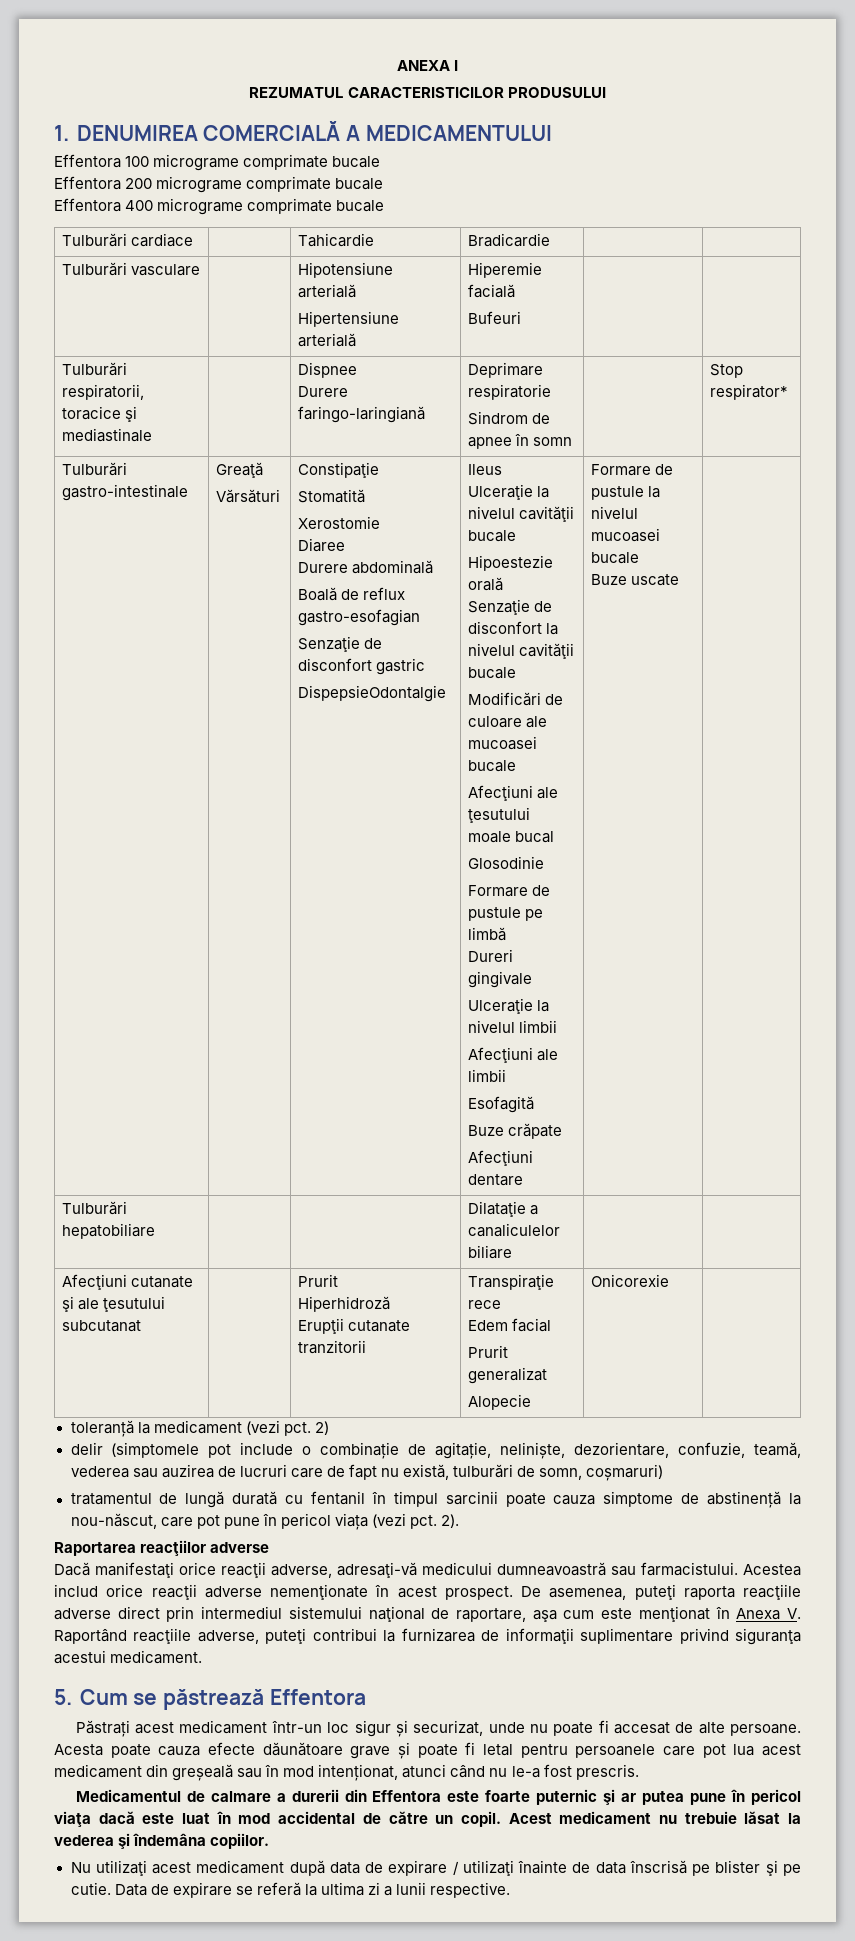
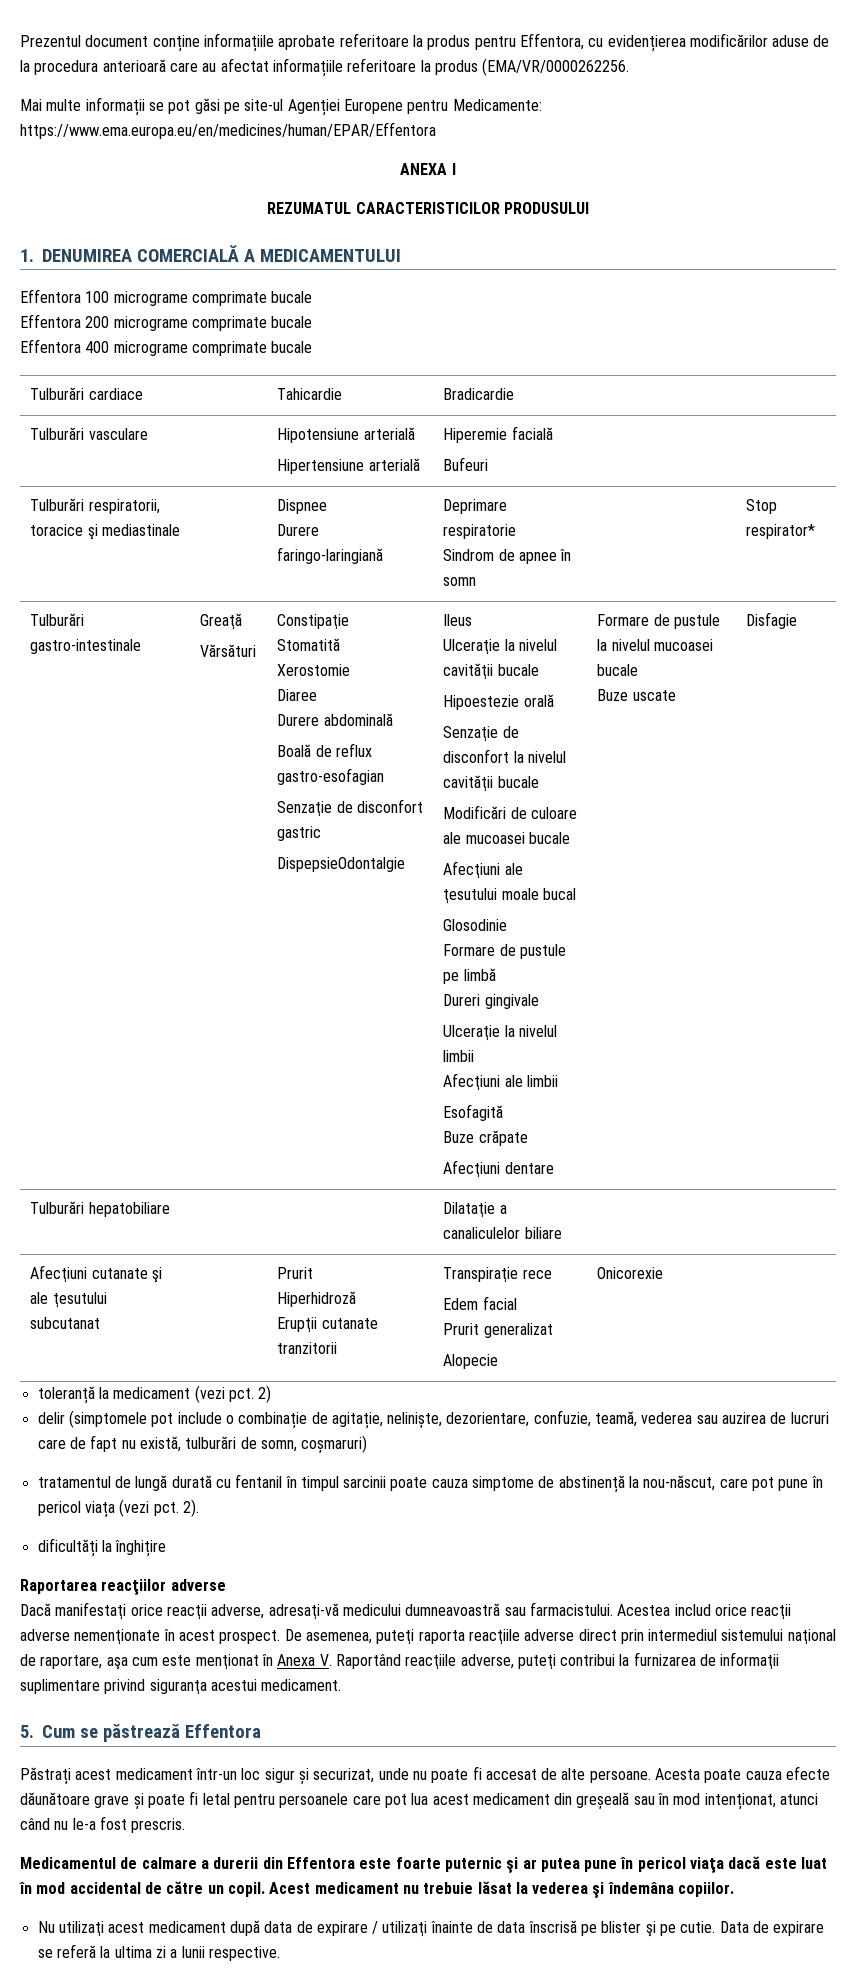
(396, 65) none -> [20,33,830,52] [20,58,630,77] [20,97,542,116] [20,122,436,139] Prezentul document conține informațiile aprobate referitoare la produs pentru Effentora, cu evidențierea modificărilor aduse de la procedura anterioară care au afectat informațiile referitoare la produs (EMA/VR/0000262256. // Mai multe informații se pot găsi pe site-ul Agenției Europene pentru Medicamente: https://www.ema.europa.eu/en/medicines/human/EPAR/Effentora //
(680, 580) none -> [746,612,798,629] Disfagie
(459, 1521) none -> [37,1538,167,1557] // dificultăți la înghițire

